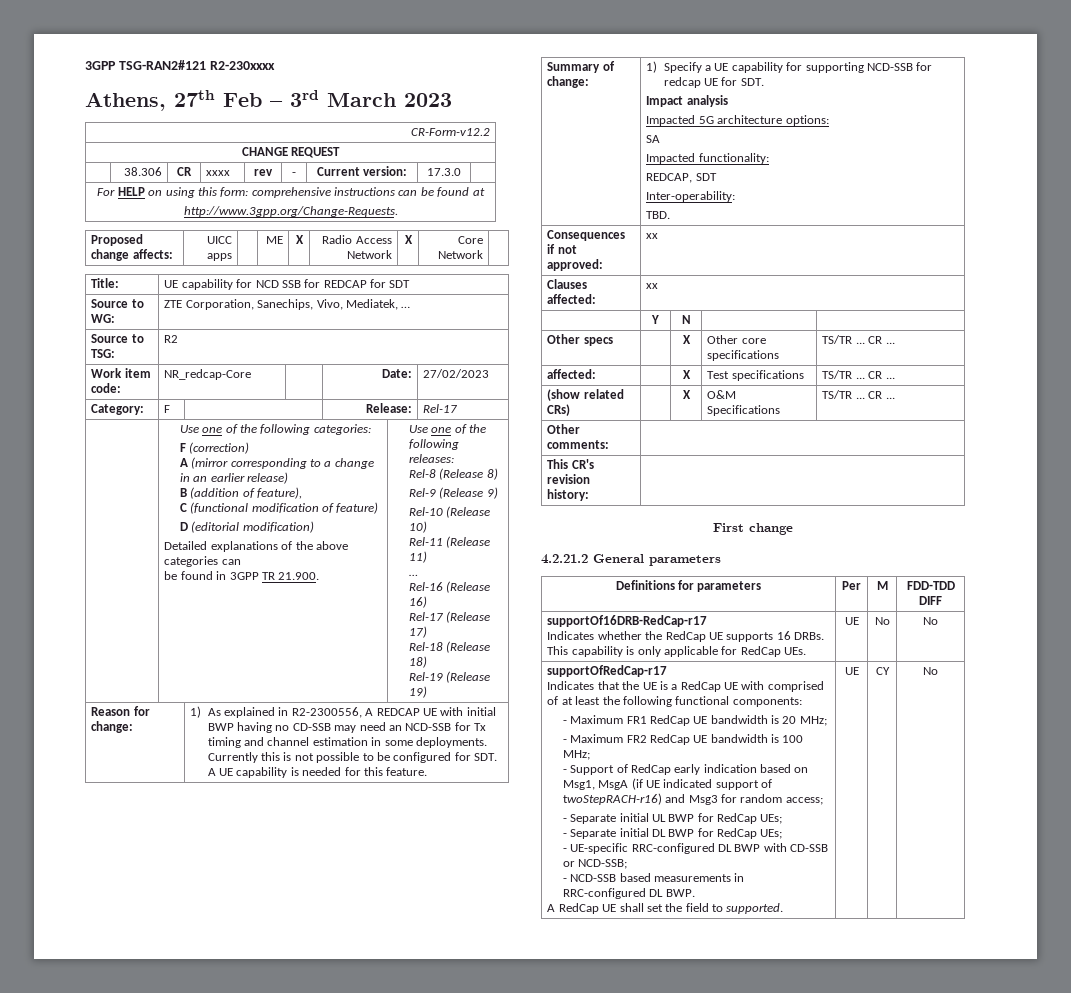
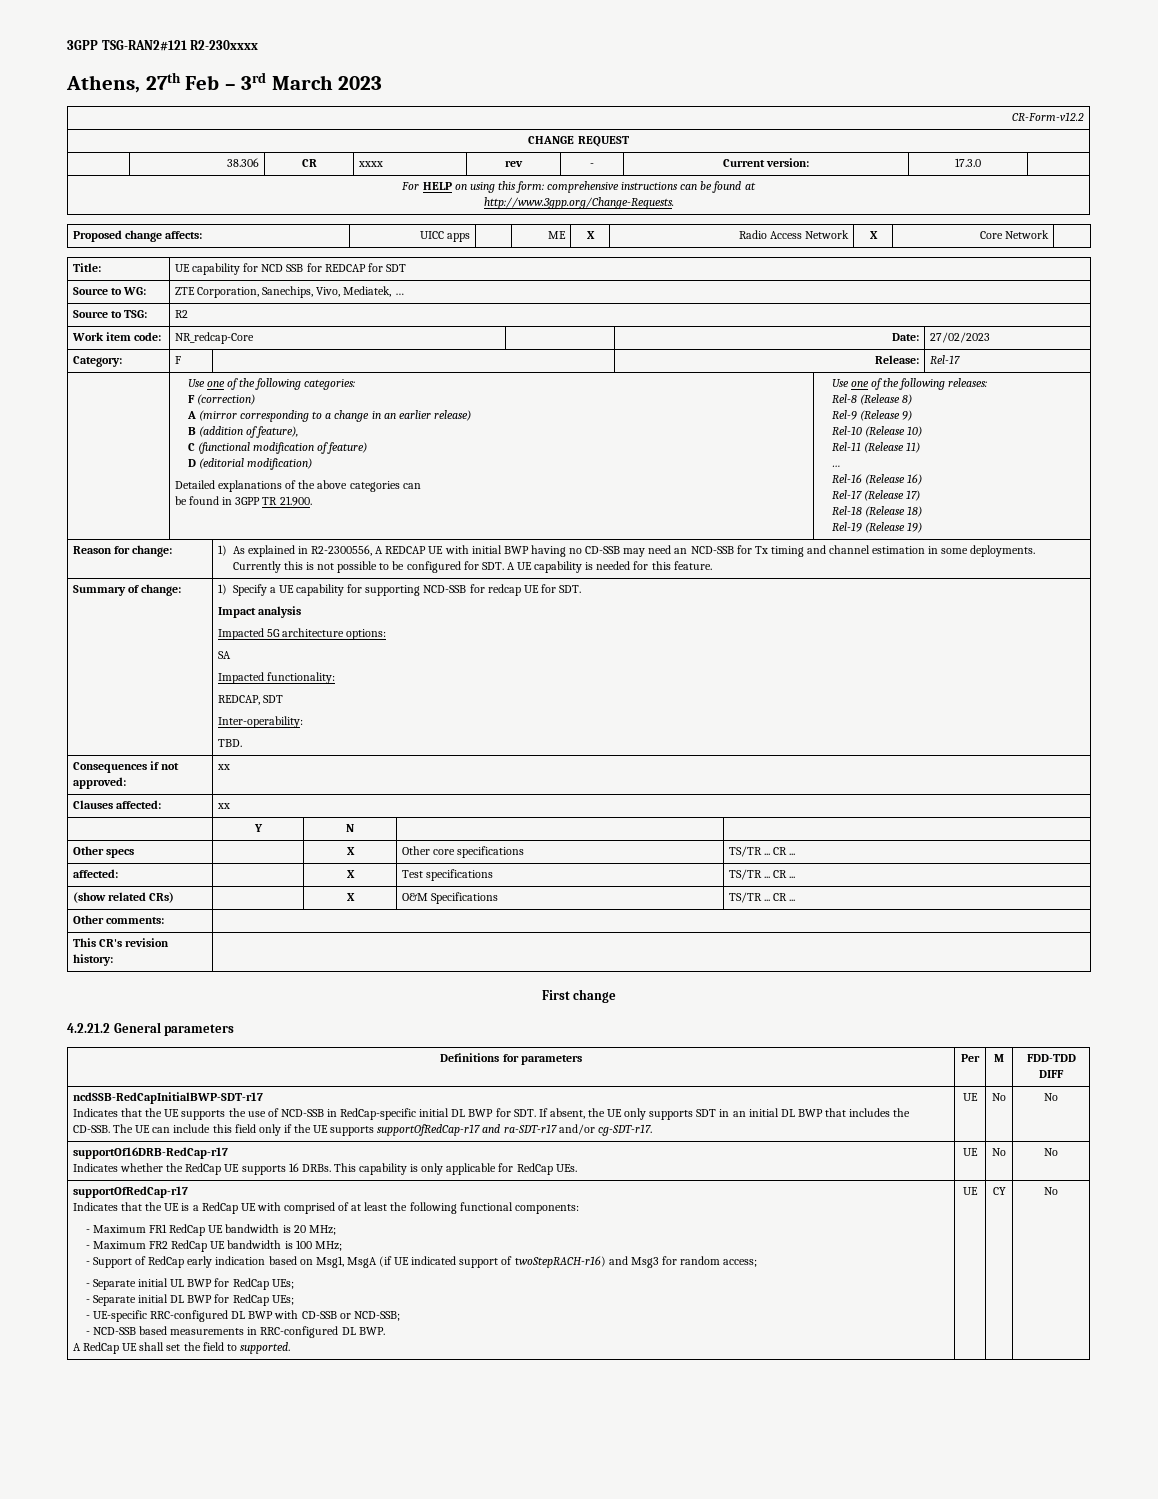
(942, 600) none -> [73,1092,264,1104] [73,1108,911,1120] [73,1124,652,1136] [963,1093,978,1101] [992,1093,1006,1101] [1044,1093,1058,1101] // ncdSSB-RedCapInitialBWP-SDT-r17 // Indicates that the UE supports the use of NCD-SSB in RedCap-specific initial DL BWP for SDT. If absent, the UE only supports SDT in an initial DL BWP that includes the CD-SSB. The UE can include this field only if the UE supports supportOfRedCap-r17 and ra-SDT-r17 and/or cg-SDT-r17. | UE | No | No

